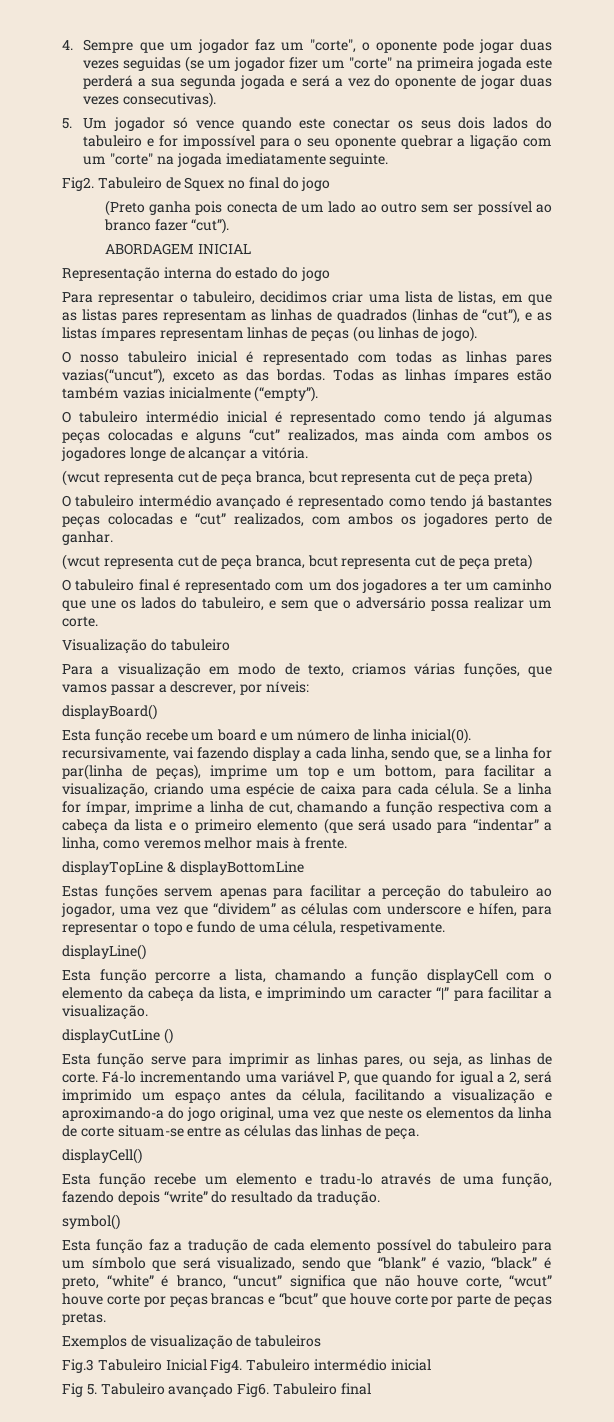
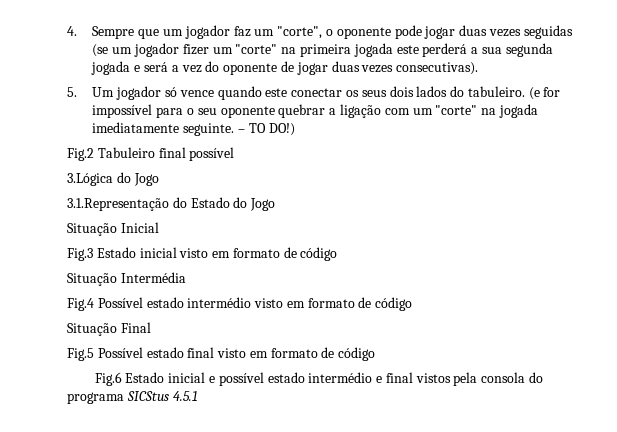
[83,135,155,147] tabuleiro e -> [467,86,540,100] tabuleiro. (e
[62,177,331,191] [104,200,552,216] [103,218,230,234] [104,243,251,255] [62,267,330,282] [62,291,552,305] [62,308,552,324] [62,326,478,342] [62,351,552,365] [62,368,552,384] [62,386,319,402] [62,411,553,425] [62,429,552,444] [61,447,308,462] [62,470,532,486] [62,495,553,510] [62,513,552,528] [62,531,113,545] [62,554,532,570] [62,579,552,593] [62,597,552,611] [62,616,98,627] [62,639,230,654] [62,663,553,678] [62,681,309,695] [62,704,157,720] [62,728,471,744] [62,747,553,761] [62,764,552,780] [62,783,552,798] [62,801,552,816] [62,818,552,834] [62,837,347,851] [62,861,304,875] [62,885,553,900] [61,903,552,917] [62,921,446,935] [62,944,146,960] [62,969,553,984] [62,987,552,1002] [62,1005,148,1020] [62,1028,173,1044] [62,1053,553,1068] [62,1071,553,1085] [62,1089,552,1104] [62,1107,552,1121] [62,1125,420,1140] [62,1148,142,1164] [62,1173,552,1188] [62,1191,380,1206] [62,1214,120,1230] [62,1239,552,1254] [62,1257,552,1271] [62,1275,552,1289] [62,1293,553,1308] [62,1312,106,1325] [62,1335,322,1350] [62,1359,431,1373] [62,1383,371,1398] // Fig2. Tabuleiro de Squex no final do jogo // (Preto ganha pois conecta de um lado ao outro sem ser possível ao branco fazer “cut”). // ABORDAGEM INICIAL // Representação interna do estado do jogo // Para representar o tabuleiro, decidimos criar uma lista de listas, em que as listas pares representam as linhas de quadrados (linhas de “cut”), e as listas ímpares representam linhas de peças (ou linhas de jogo). // O nosso tabuleiro inicial é representado com todas as linhas pares vazias(“uncut”), exceto as das bordas. Todas as linhas ímpares estão também vazias inicialmente (“empty”). // O tabuleiro intermédio inicial é representado como tendo já algumas peças colocadas e alguns “cut” realizados, mas ainda com ambos os jogadores longe de alcançar a vitória. // (wcut representa cut de peça branca, bcut representa cut de peça preta) // O tabuleiro intermédio avançado é representado como tendo já bastantes peças colocadas e “cut” realizados, com ambos os jogadores perto de ganhar. // (wcut representa cut de peça branca, bcut representa cut de peça preta) // O tabuleiro final é representado com um dos jogadores a ter um caminho que une os lados do tabuleiro, e sem que o adversário possa realizar um corte. // Visualização do tabuleiro // Para a visualização em modo de texto, criamos várias funções, que vamos passar a descrever, por níveis: // displayBoard() // Esta função recebe um board e um número de linha inicial(0). recursivamente, vai fazendo display a cada linha, sendo que, se a linha for par(linha de peças), imprime um top e um bottom, para facilitar a visualização, criando uma espécie de caixa para cada célula. Se a linha for ímpar, imprime a linha de cut, chamando a função respectiva com a cabeça da lista e o primeiro elemento (que será usado para “indentar” a linha, como veremos melhor mais à frente. // displayTopLine & displayBottomLine // Estas funções servem apenas para facilitar a perceção do tabuleiro ao jogador, uma vez que “dividem” as células com underscore e hífen, para representar o topo e fundo de uma célula, respetivamente. // displayLine() // Esta função percorre a lista, chamando a função displayCell com o elemento da cabeça da lista, e imprimindo um caracter “|” para facilitar a visualização. // displayCutLine () // Esta função serve para imprimir as linhas pares, ou seja, as linhas de corte. Fá-lo incrementando uma variável P, que quando for igual a 2, será imprimido um espaço antes da célula, facilitando a visualização e aproximando-a do jogo original, uma vez que neste os elementos da linha de corte situam-se entre as células das linhas de peça. // displayCell() // Esta função recebe um elemento e tradu-lo através de uma função, fazendo depois “write” do resultado da tradução. // symbol() // Esta função faz a tradução de cada elemento possível do tabuleiro para um símbolo que será visualizado, sendo que “blank” é vazio, “black” é preto, “white” é branco, “uncut” significa que não houve corte, “wcut” houve corte por peças brancas e “bcut” que houve corte por parte de peças pretas. // Exemplos de visualização de tabuleiros // Fig.3 Tabuleiro Inicial Fig4. Tabuleiro intermédio inicial // Fig 5. Tabuleiro avançado Fig6. Tabuleiro final -> [238,123,295,136] [67,147,235,161] [67,172,159,186] [67,197,276,211] [67,222,159,236] [67,247,338,261] [67,272,186,286] [67,297,413,311] [67,322,151,336] [67,347,376,361] [94,372,544,386] [67,391,198,404] – TO DO!) // Fig.2 Tabuleiro final possível // 3.Lógica do Jogo // 3.1.Representação do Estado do Jogo // Situação Inicial // Fig.3 Estado inicial visto em formato de código // Situação Intermédia // Fig.4 Possível estado intermédio visto em formato de código // Situação Final // Fig.5 Possível estado final visto em formato de código // Fig.6 Estado inicial e possível estado intermédio e final vistos pela consola do programa SICStus 4.5.1

